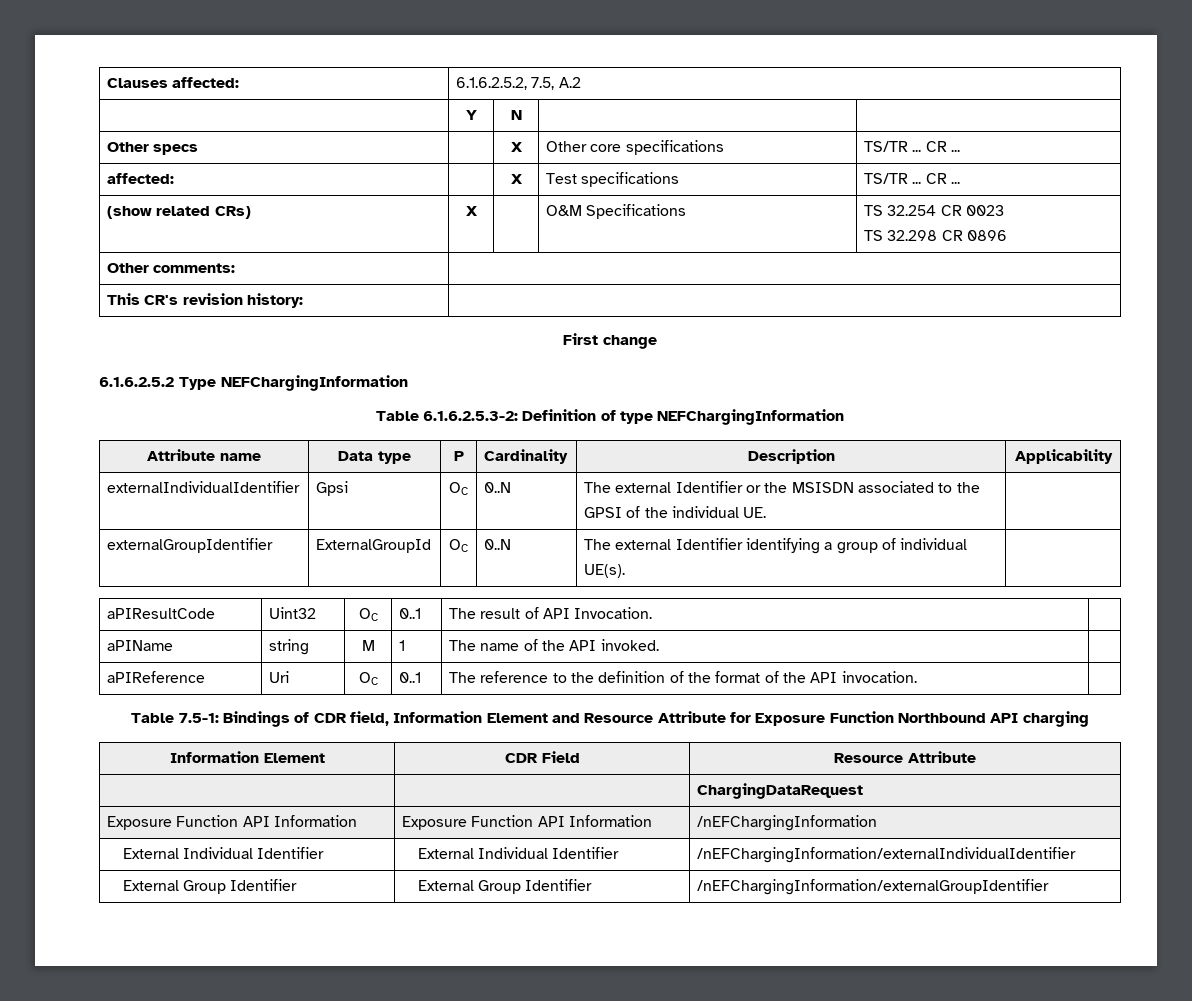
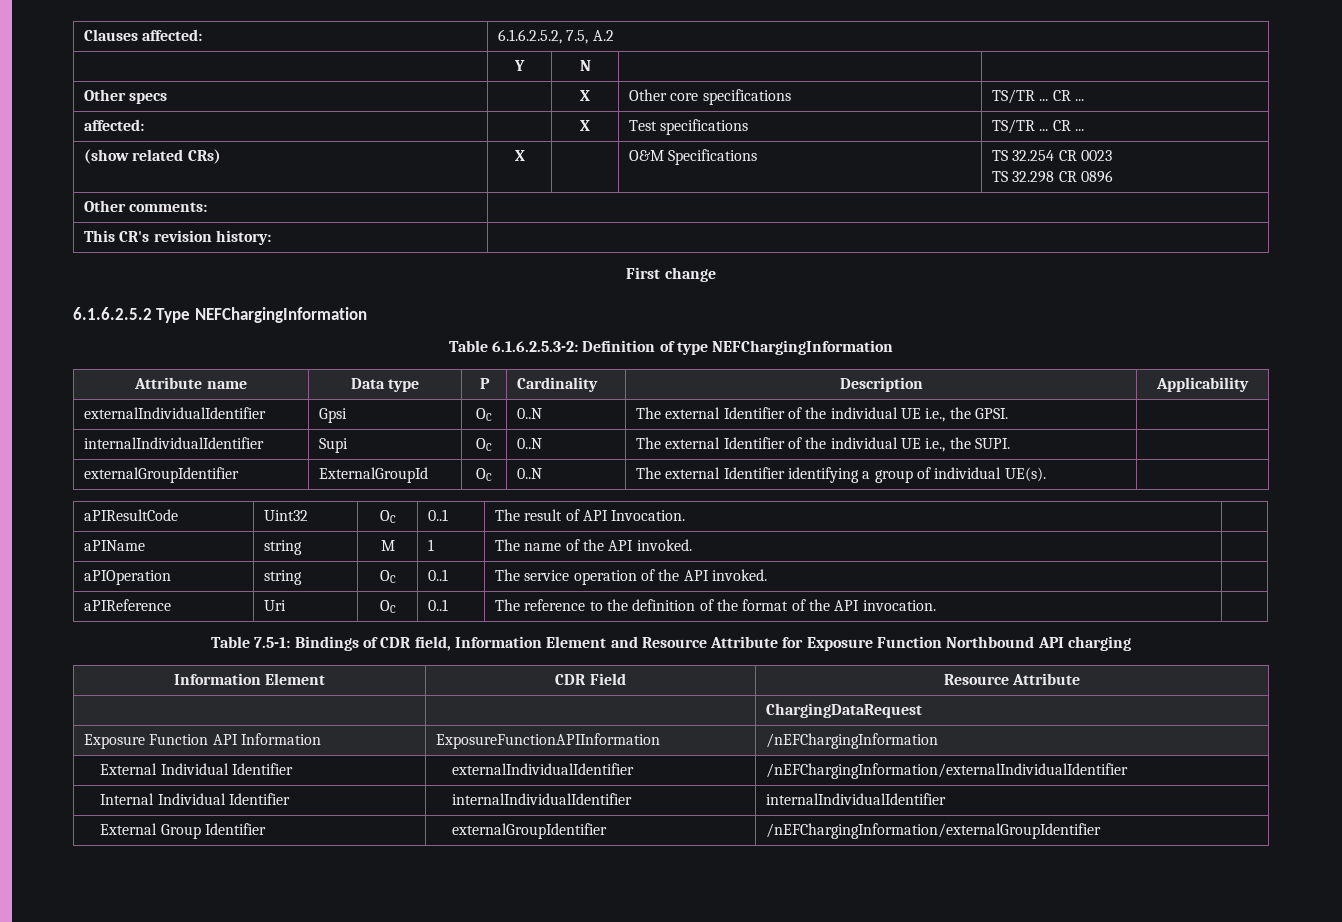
[745,481,980,493] [584,506,767,518] or the MSISDN associated to the GPSI of the individual UE. -> [788,407,1008,422] [84,437,265,449] [319,438,349,453] [476,438,492,451] [517,438,543,449] [636,437,1010,452] of the individual UE i.e., the GPSI. | // internalIndividualIdentifier | Supi | OC | 0..N | The external Identifier of the individual UE i.e., the SUPI.
(659, 645) none -> [84,570,172,585] [264,570,303,585] [379,570,396,583] [428,569,449,581] [495,569,767,585] // aPIOperation | string | OC | 0..1 | The service operation of the API invoked. |
[402,815,652,830] Exposure Function API Information -> [436,733,661,749] ExposureFunctionAPIInformation
[417,847,620,859] [697,847,1077,863] [122,879,298,894] [417,879,593,894] External Individual Identifier | /nEFChargingInformation/externalIndividualIdentifier // External Group Identifier | External Group Identifier -> [452,763,635,775] [766,763,1129,779] [100,793,291,805] [452,793,633,805] [766,793,947,805] [100,823,267,839] [452,823,608,839] externalIndividualIdentifier | /nEFChargingInformation/externalIndividualIdentifier // Internal Individual Identifier | internalIndividualIdentifier | internalIndividualIdentifier // External Group Identifier | externalGroupIdentifier

